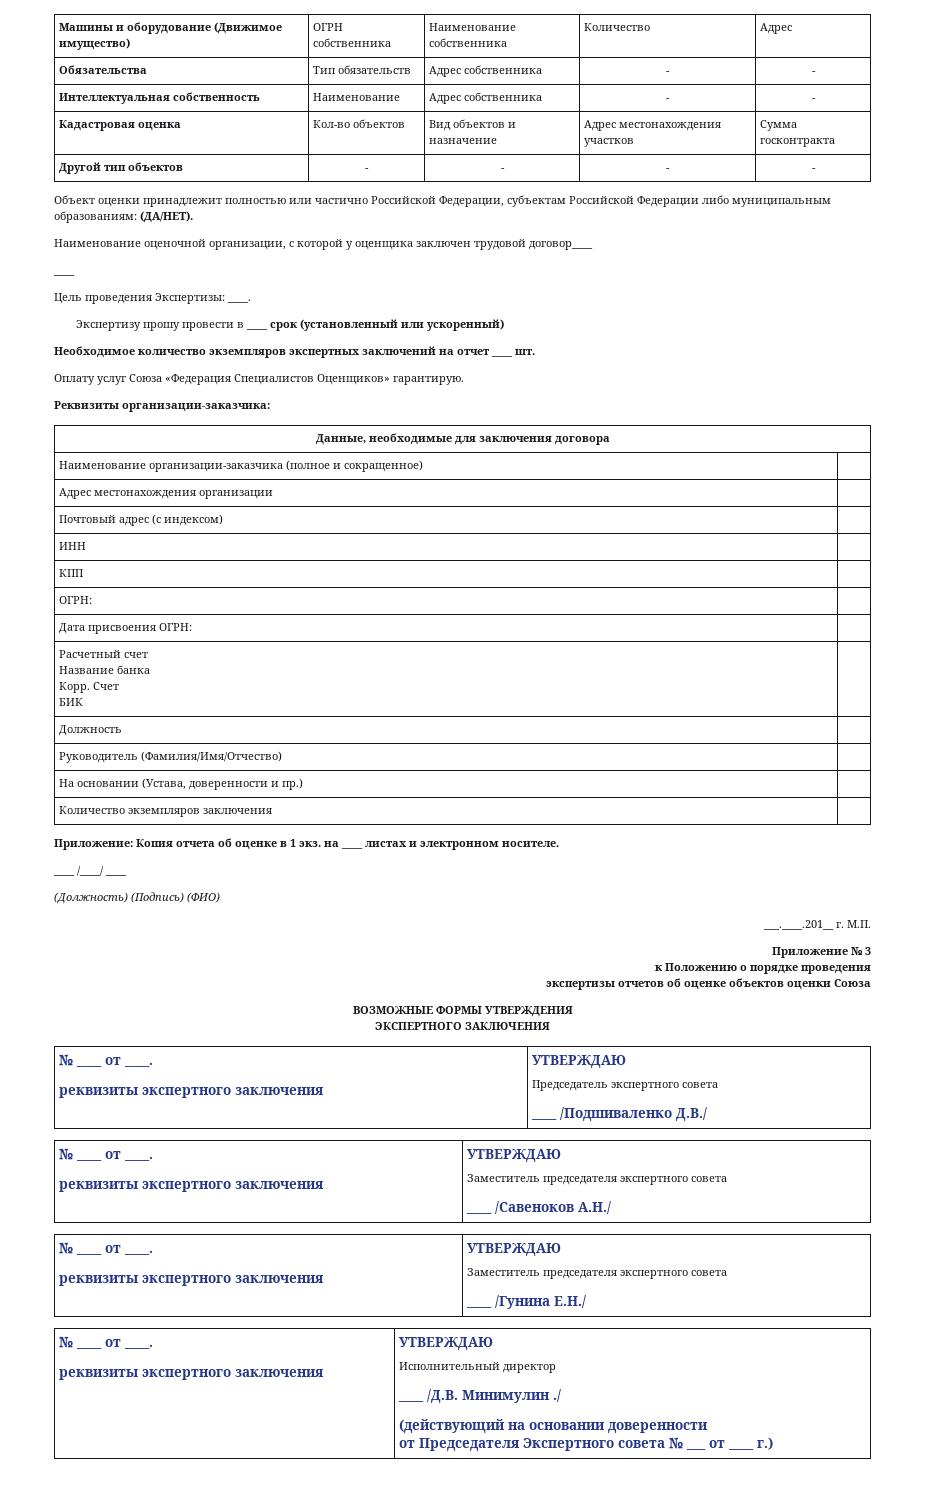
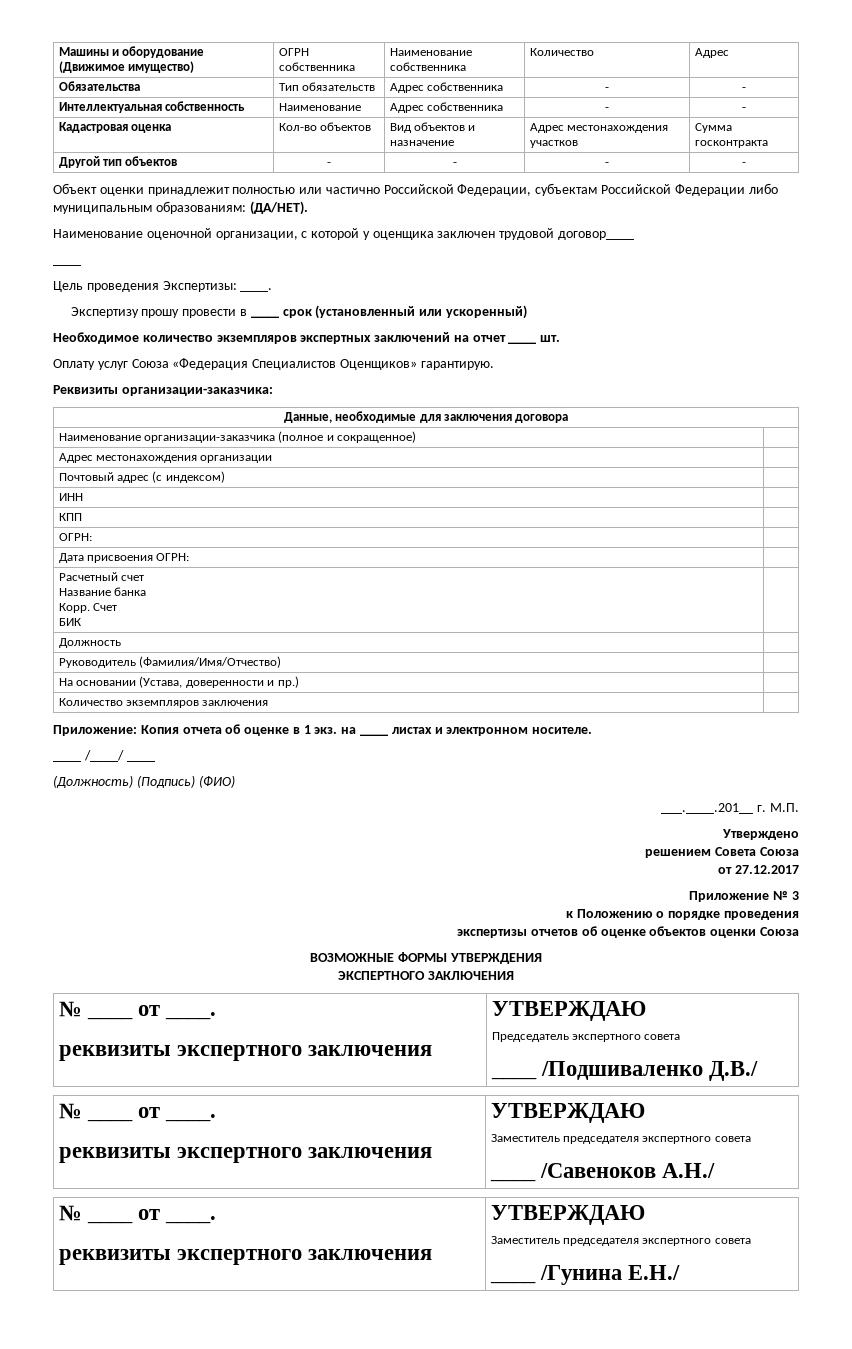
(871, 924) none -> [722,829,799,840] [645,847,799,858] [718,865,799,874] // Утверждено // решением Совета Союза // от 27.12.2017
[59,1336,103,1349] [105,1339,154,1349] [59,1369,325,1380] [399,1337,494,1351] [399,1362,557,1373] [398,1389,562,1404] [399,1419,709,1434] [399,1437,707,1452] [709,1440,726,1448] [728,1437,774,1450] // № ____ от ____. // реквизиты экспертного заключения | УТВЕРЖДАЮ // Исполнительный директор // ____ /Д.В. Минимулин ./ // (действующий на основании доверенности // от Председателя Экспертного совета № ___ от ____ г.) -> (680, 1272) none

